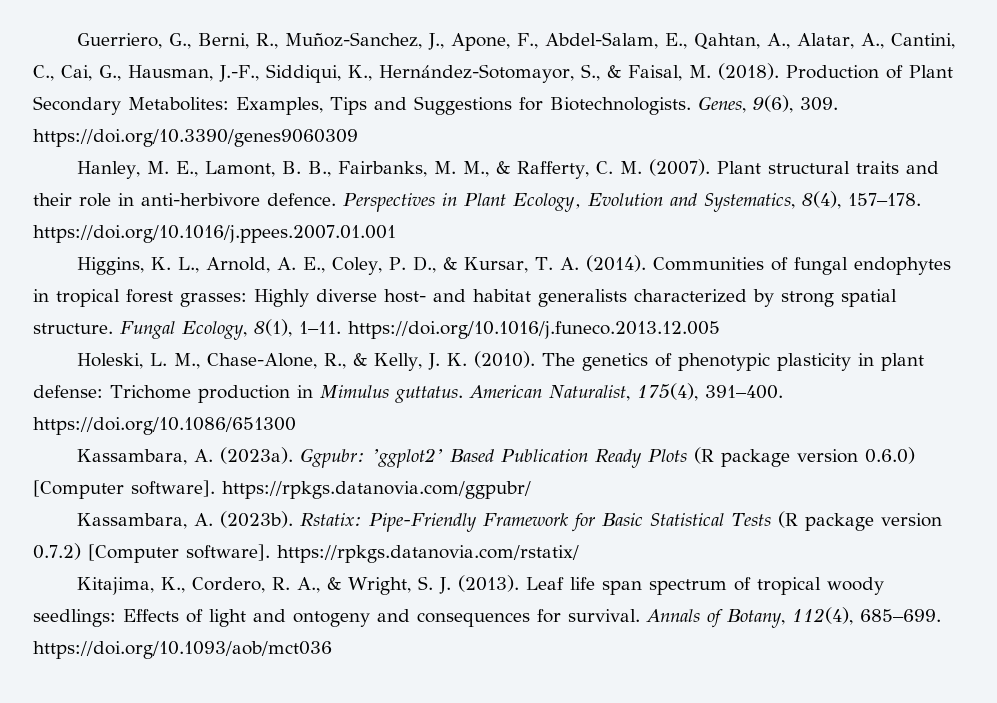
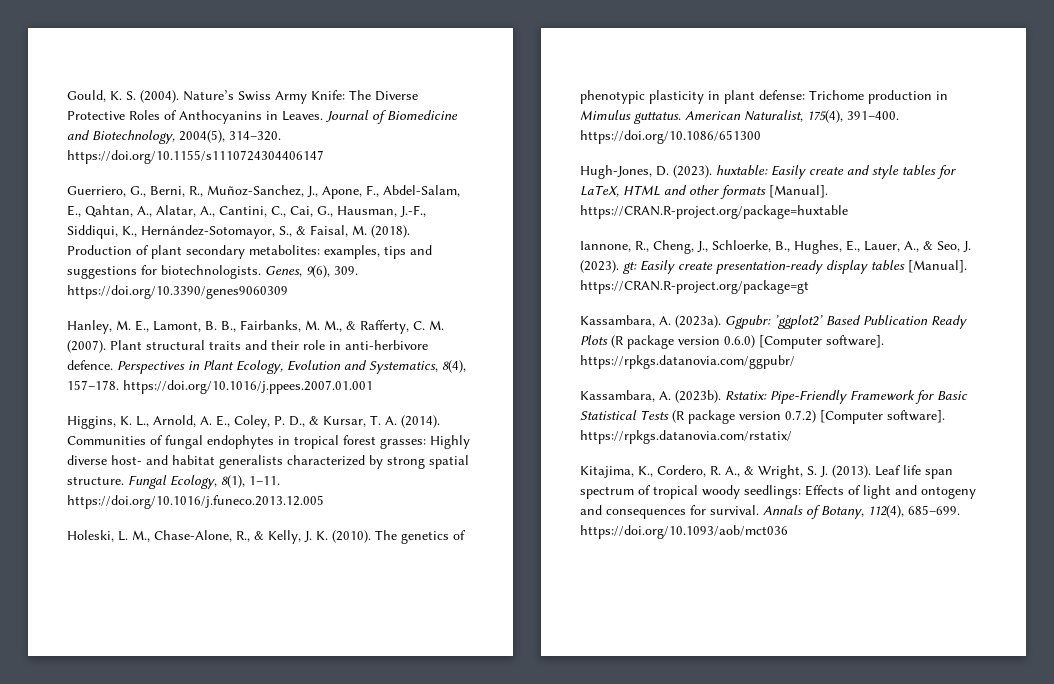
(76, 41) none -> [67,90,418,104] [67,110,458,124] [67,130,281,144] [67,150,324,164] Gould, K. S. (2004). Nature’s Swiss Army Knife: The Diverse Protective Roles of Anthocyanins in Leaves. Journal of Biomedicine and Biotechnology, 2004(5), 314–320. https://doi.org/10.1155/s1110724304406147 //
[908,65,953,78] [33,96,691,115] Plant Secondary Metabolites: Examples, Tips and Suggestions for Biotechnologists. -> [151,245,432,259] [67,265,261,279] plant secondary metabolites: examples, tips and suggestions for biotechnologists.
(296, 426) none -> [580,165,956,179] [580,185,828,199] [580,205,848,219] [580,240,971,254] [580,260,967,274] [580,280,809,294] // Hugh-Jones, D. (2023). huxtable: Easily create and style tables for LaTeX, HTML and other formats [Manual]. https://CRAN.R-project.org/package=huxtable // Iannone, R., Cheng, J., Schloerke, B., Hughes, E., Lauer, A., & Seo, J. (2023). gt: Easily create presentation-ready display tables [Manual]. https://CRAN.R-project.org/package=gt

